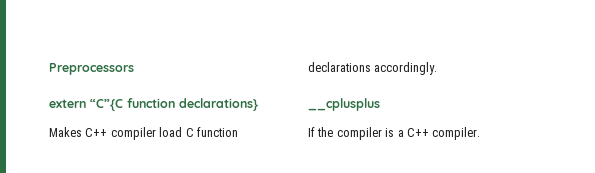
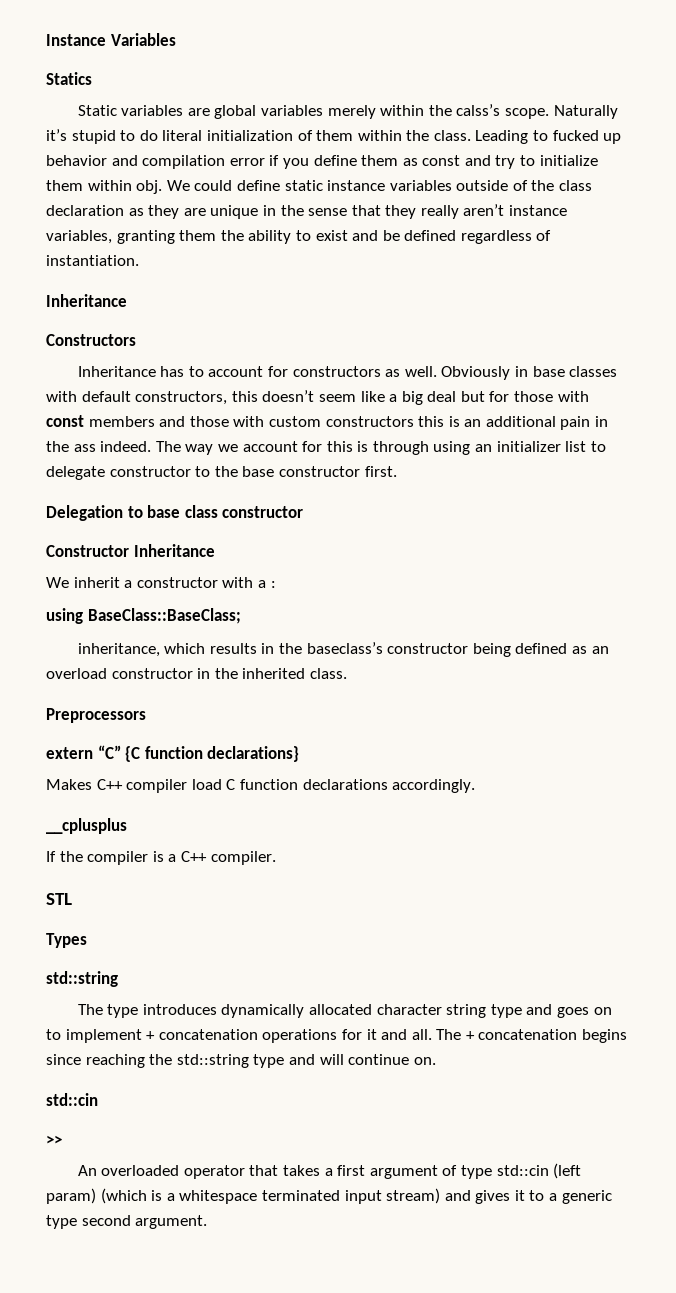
(49, 69) none -> [46,33,176,46] [46,72,92,85] [77,104,618,119] [46,129,622,144] [46,155,598,169] [46,180,593,194] [46,204,568,219] [46,230,552,244] [46,255,139,266] [46,294,127,307] [46,334,136,346] [77,366,618,380] [46,390,589,405] [46,415,609,430] [46,441,606,455] [46,466,397,480] [46,505,304,521] [46,544,215,557] [46,577,276,588] [46,608,241,624] [77,642,609,657] [46,668,347,679] Instance Variables // Statics // Static variables are global variables merely within the calss’s scope. Naturally it’s stupid to do literal initialization of them within the class. Leading to fucked up behavior and compilation error if you define them as const and try to initialize them within obj. We could define static instance variables outside of the class declaration as they are unique in the sense that they really aren’t instance variables, granting them the ability to exist and be defined regardless of instantiation. // Inheritance // Constructors // Inheritance has to account for constructors as well. Obviously in base classes with default constructors, this doesn’t seem like a big deal but for those with const members and those with custom constructors this is an additional pain in the ass indeed. The way we account for this is through using an initializer list to delegate constructor to the base constructor first. // Delegation to base class constructor // Constructor Inheritance // We inherit a constructor with a : // using BaseClass::BaseClass; // inheritance, which results in the baseclass’s constructor being defined as an overload constructor in the inherited class. //
[90,99,123,111] “C”{C -> [97,745,141,762] “C” {C
(481, 133) none -> [46,893,72,905] [46,933,87,948] [46,971,118,987] [77,1004,612,1018] [46,1029,628,1043] [46,1054,436,1068] [46,1093,98,1106] [46,1135,62,1145] [77,1163,582,1179] [46,1188,612,1204] [46,1215,208,1229] // STL // Types // std::string // The type introduces dynamically allocated character string type and goes on to implement + concatenation operations for it and all. The + concatenation begins since reaching the std::string type and will continue on. // std::cin // >> // An overloaded operator that takes a first argument of type std::cin (left param) (which is a whitespace terminated input stream) and gives it to a generic type second argument.

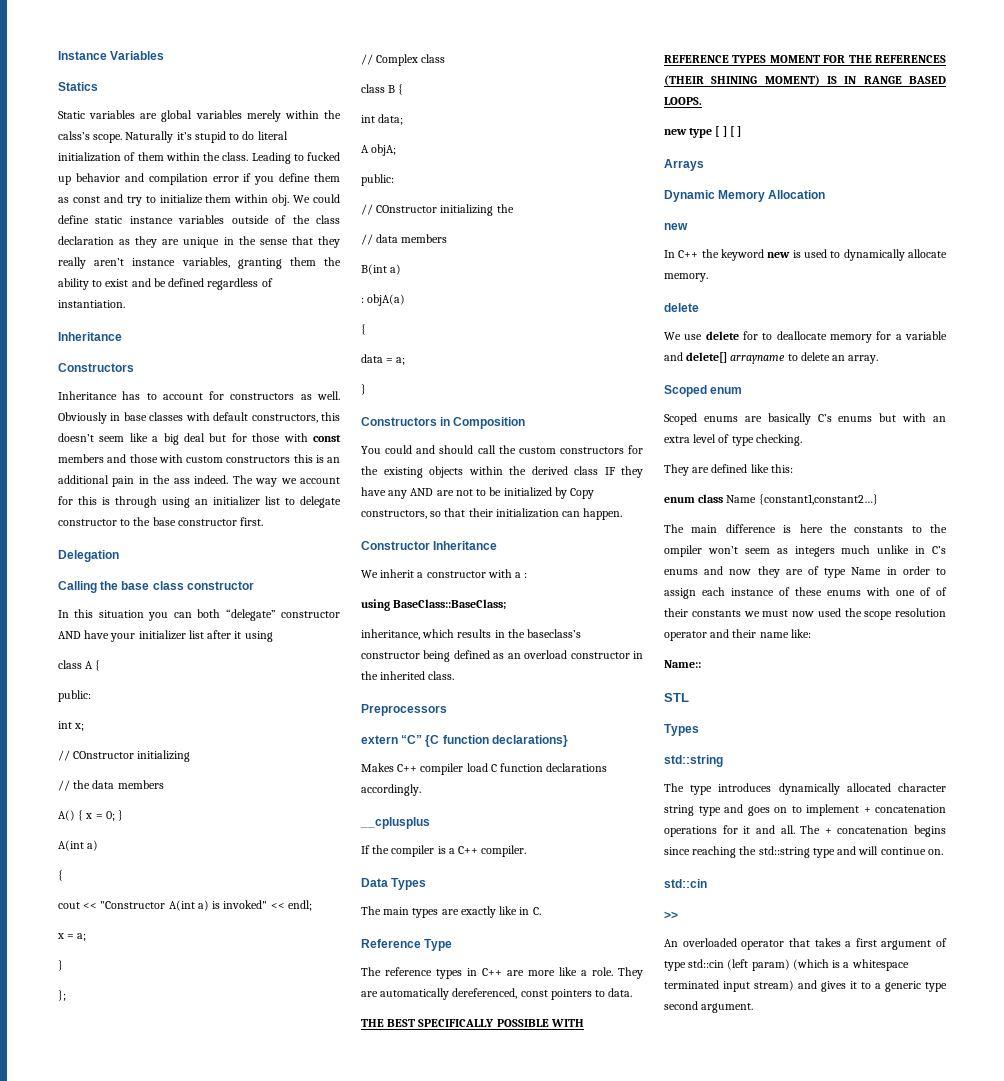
[127,506,143,518] to -> [58,581,119,593] // Calling the
(304, 512) none -> [58,609,340,621] [58,630,273,642] [58,660,101,671] [58,690,91,702] [58,721,85,731] [58,750,191,762] [58,780,164,791] [58,810,124,821] [58,840,99,851] [58,870,63,881] [58,900,312,911] [57,933,87,941] [58,960,63,971] [58,990,66,1001] [361,54,446,66] [361,84,404,95] [361,114,404,125] [361,144,397,156] [361,174,394,186] [361,204,514,216] [361,234,448,245] [361,264,402,275] [361,294,406,306] [361,324,366,335] [361,354,406,365] [361,384,366,395] [361,417,526,429] [361,445,643,454] [361,466,643,478] [361,487,595,499] [361,508,623,520] // In this situation you can both “delegate” constructor AND have your initializer list after it using // class A { // public: // int x; // // COnstructor initializing // // the data members // A() { x = 0; } // A(int a) // { // cout << "Constructor A(int a) is invoked" << endl; // x = a; // } // }; // // Complex class // class B { // int data; // A objA; // public: // // COnstructor initializing the // // data members // B(int a) // : objA(a) // { // data = a; // } // Constructors in Composition // You could and should call the custom constructors for the existing objects within the derived class IF they have any AND are not to be initialized by Copy constructors, so that their initialization can happen.
(276, 858) none -> [361,878,427,890] [361,906,541,918] [361,939,453,951] [361,967,643,979] [361,988,633,1000] [361,1019,584,1027] [664,55,946,63] [664,75,946,86] [664,97,702,105] [664,126,742,138] [664,159,704,171] [664,190,826,202] [664,223,688,230] [664,249,947,261] [664,273,708,282] [664,303,699,312] [664,331,947,343] [664,352,879,364] [664,385,743,397] [664,413,946,425] [664,434,802,446] [664,464,793,476] [664,494,878,505] [664,524,947,533] [664,545,946,557] [664,566,946,578] [664,587,947,599] [664,608,946,620] [664,629,811,641] [664,660,701,668] // Data Types // The main types are exactly like in C. // Reference Type // The reference types in C++ are more like a role. They are automatically dereferenced, const pointers to data. // THE BEST SPECIFICALLY POSSIBLE WITH REFERENCE TYPES MOMENT FOR THE REFERENCES (THEIR SHINING MOMENT) IS IN RANGE BASED LOOPS. // new type [ ] [ ] // Arrays // Dynamic Memory Allocation // new // In C++ the keyword new is used to dynamically allocate memory. // delete // We use delete for to deallocate memory for a variable and delete[] arrayname to delete an array. // Scoped enum // Scoped enums are basically C’s enums but with an extra level of type checking. // They are defined like this: // enum class Name {constant1,constant2…} // The main difference is here the constants to the ompiler won’t seem as integers much unlike in C’s enums and now they are of type Name in order to assign each instance of these enums with one of of their constants we must now used the scope resolution operator and their name like: // Name::

